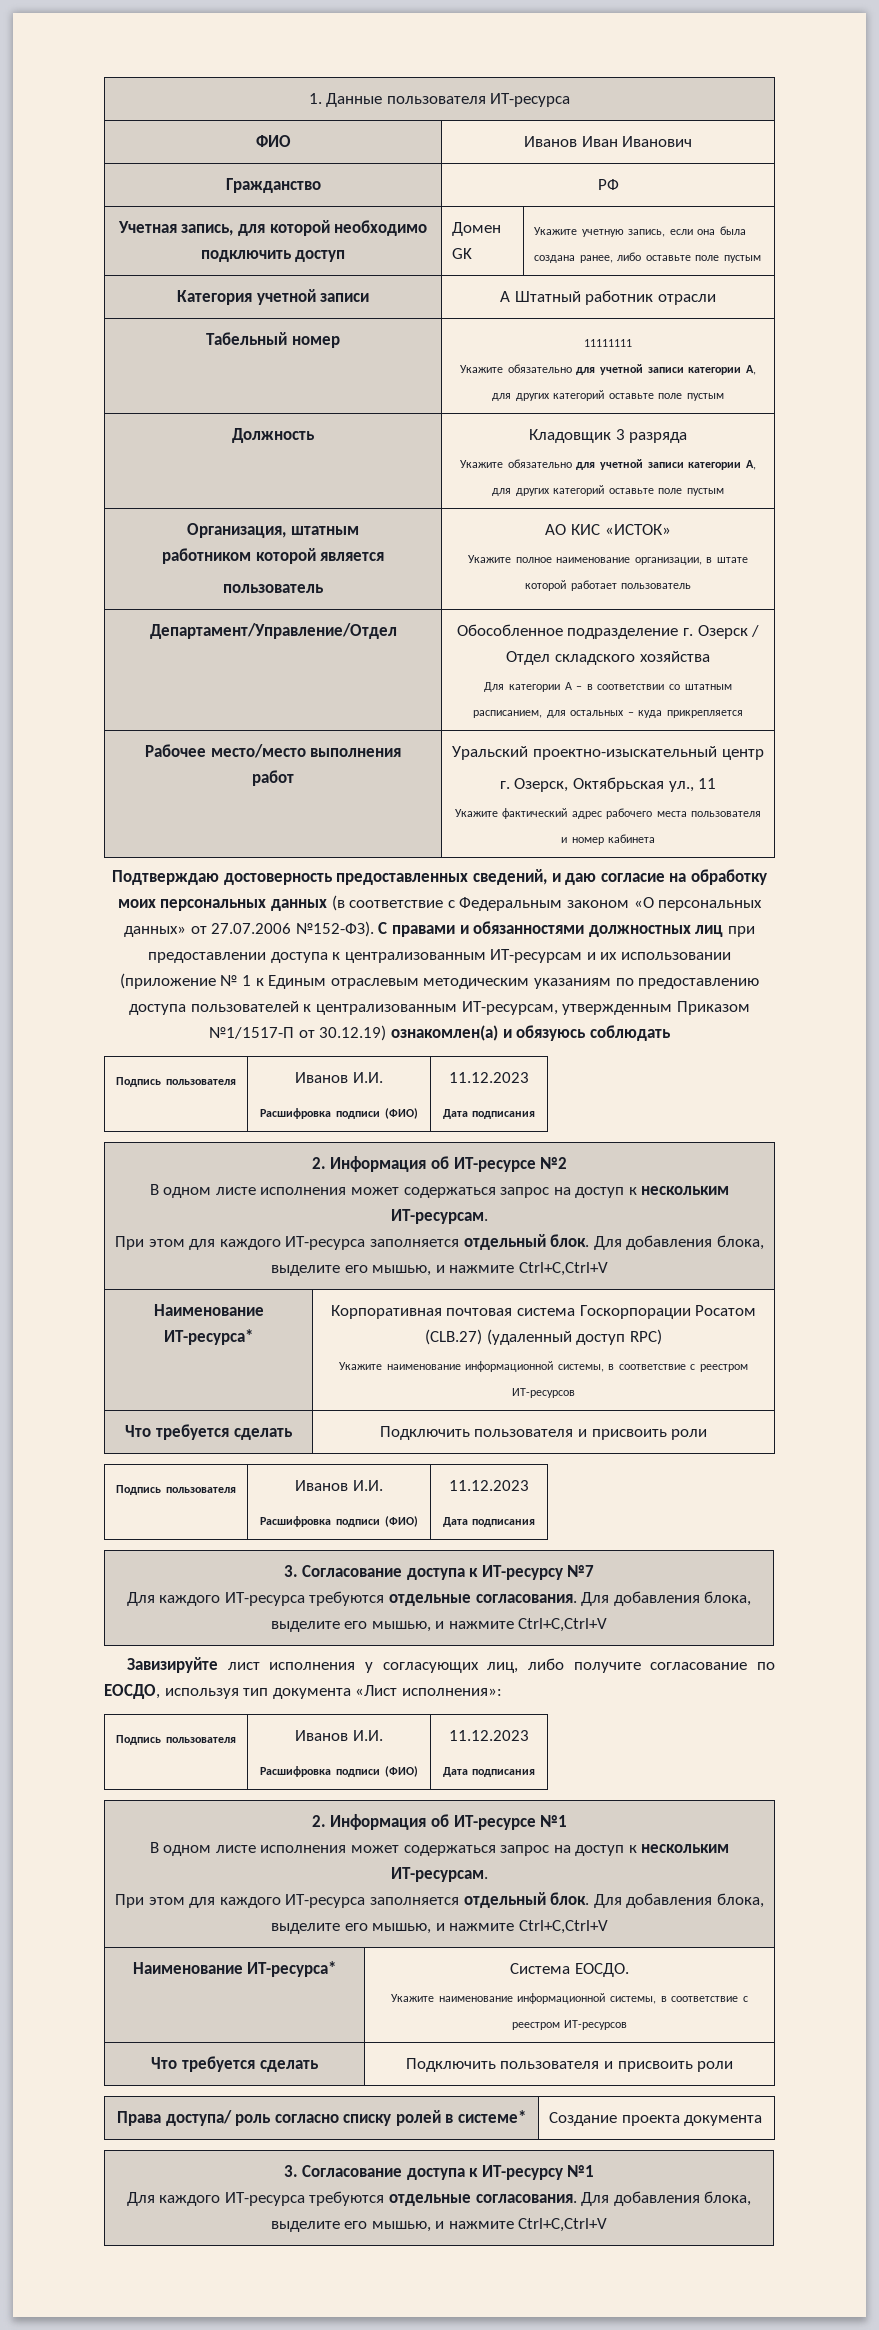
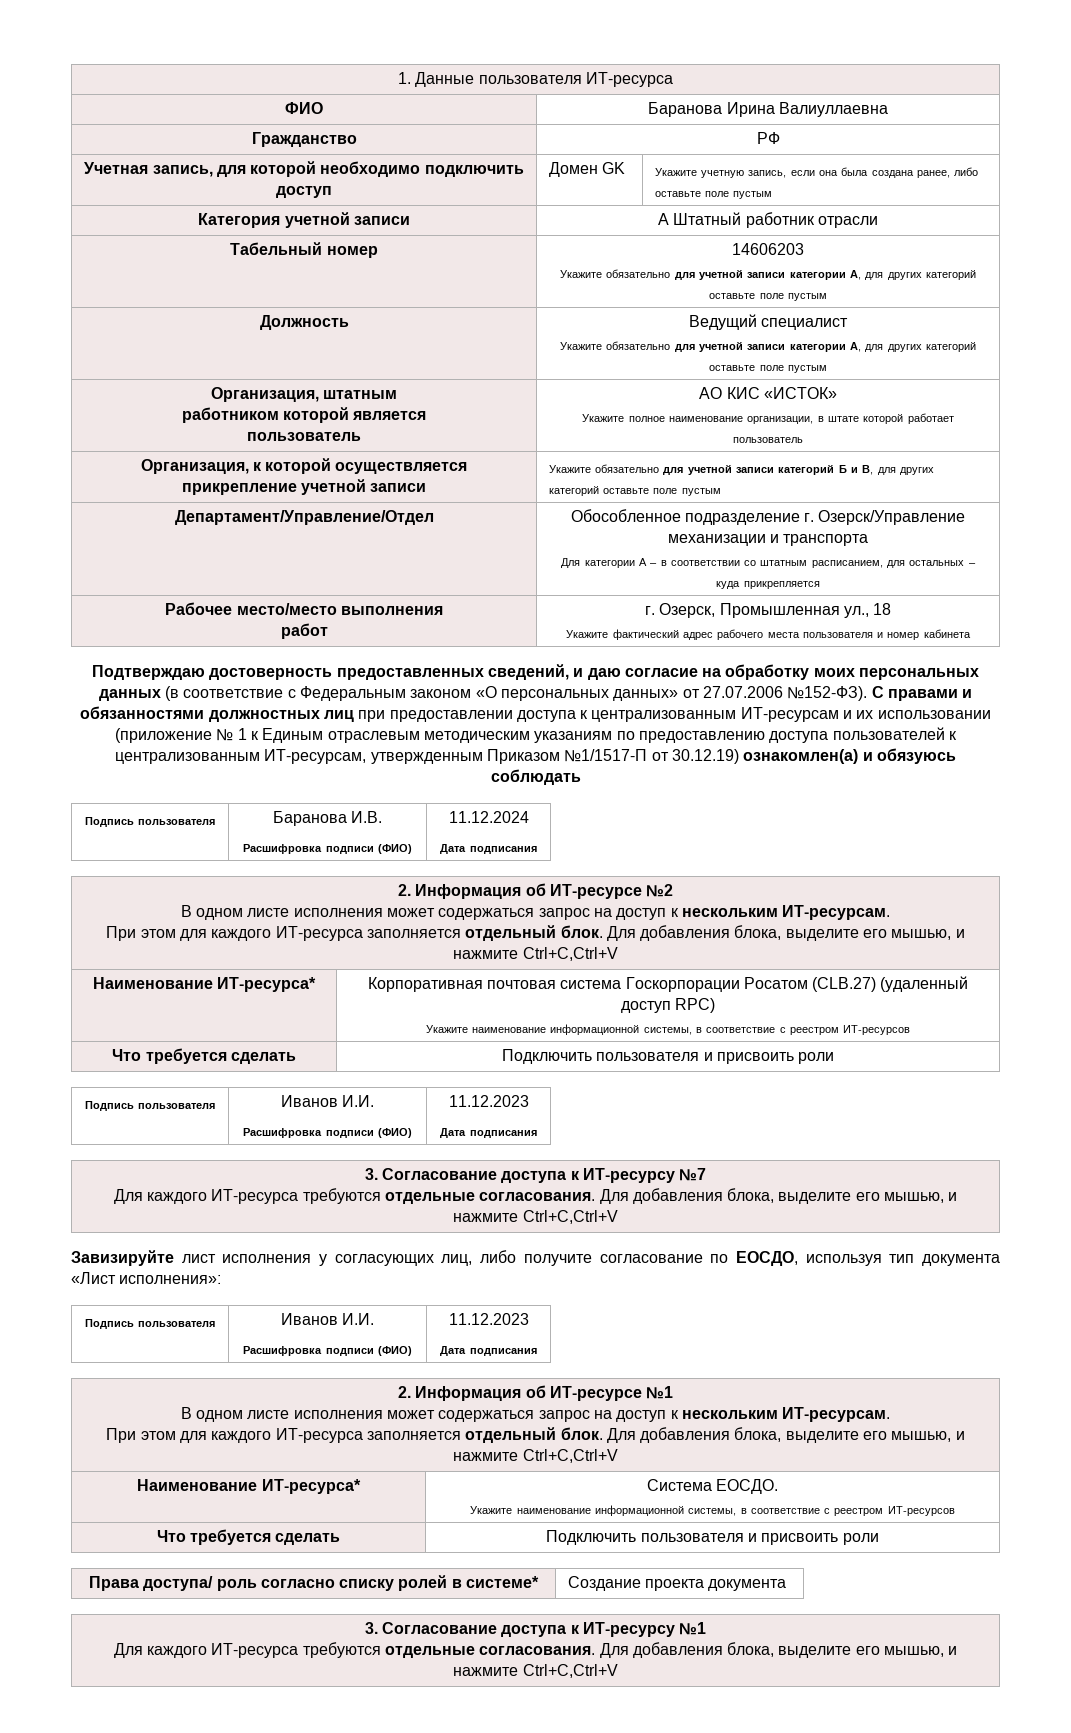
[523,136,693,147] Иванов Иван Иванович -> [648,102,888,117] Баранова Ирина Валиуллаевна
[584,339,632,347] 11111111 -> [732,243,804,255] 14606203
[528,429,688,443] Кладовщик 3 разряда -> [688,314,849,330] Ведущий специалист
(692, 586) none -> [140,458,468,474] [181,479,427,495] [548,464,934,475] [548,486,721,496] // Организация, к которой осуществляется прикрепление учетной записи | Укажите обязательно для учетной записи категорий Б и В, для других категорий оставьте поле пустым
[697,625,760,639] [506,651,710,665] Озерск / Отдел складского хозяйства -> [818,510,966,525] [667,534,869,546] Озерск/Управление механизации и транспорта
[452,746,764,760] [499,777,717,792] Уральский проектно-изыскательный центр // г. Озерск, Октябрьская ул., 11 -> [644,603,892,618] г. Озерск, Промышленная ул., 18
[295,1072,383,1083] [260,1108,418,1119] [449,1072,529,1083] Иванов И.И. // Расшифровка подписи (ФИО) | 11.12.2023 -> [272,811,383,826] [243,844,412,854] [448,811,529,823] Баранова И.В. // Расшифровка подписи (ФИО) | 11.12.2024

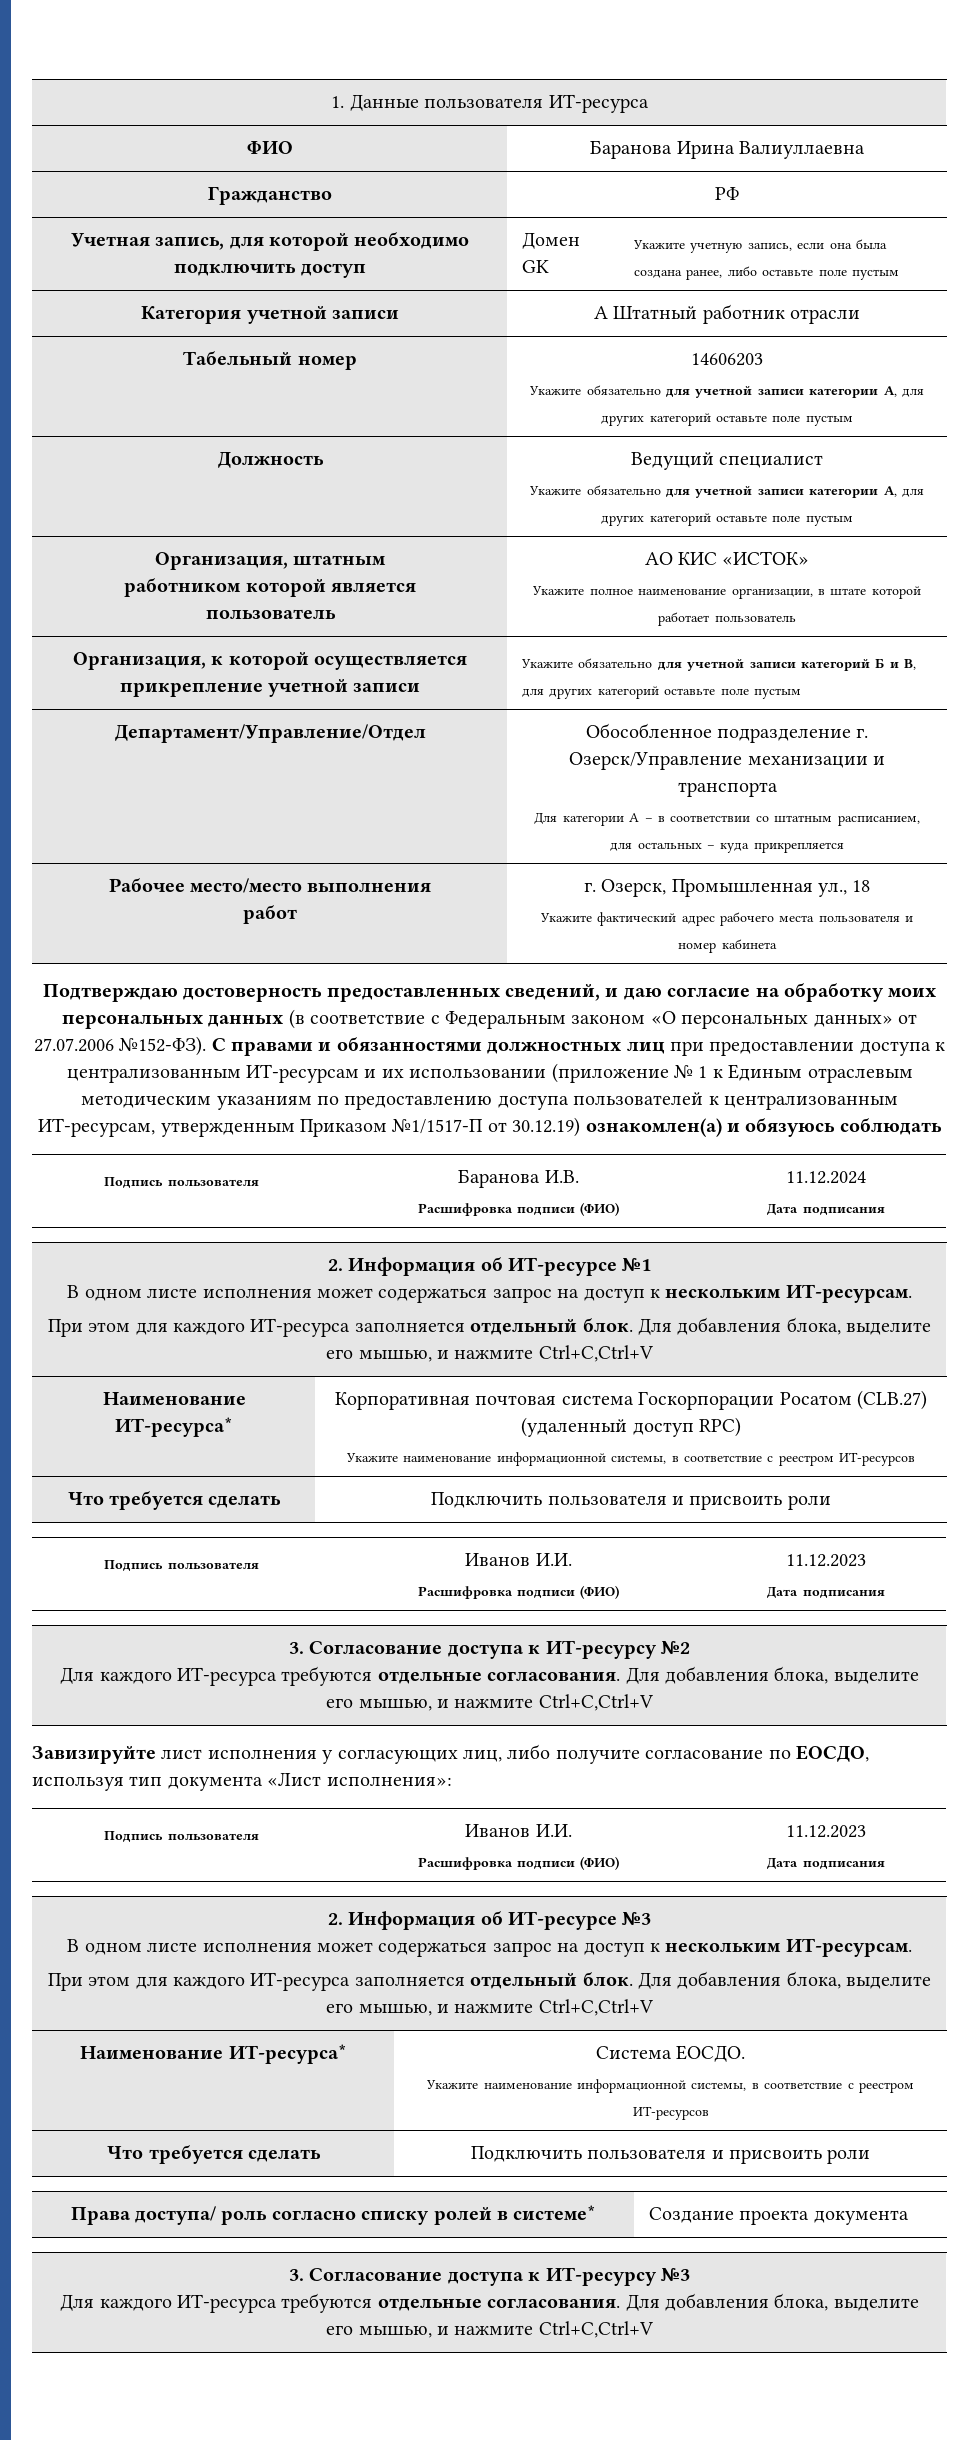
[646,884,674,897] №2 -> [621,1258,652,1271] №1
[679,1168,707,1181] №7 -> [660,1641,690,1654] №2
[646,1386,674,1399] №1 -> [621,1912,652,1925] №3
[679,1622,707,1635] №1 -> [660,2268,690,2281] №3

